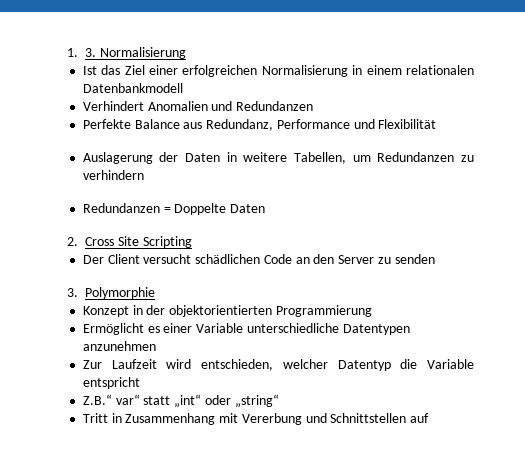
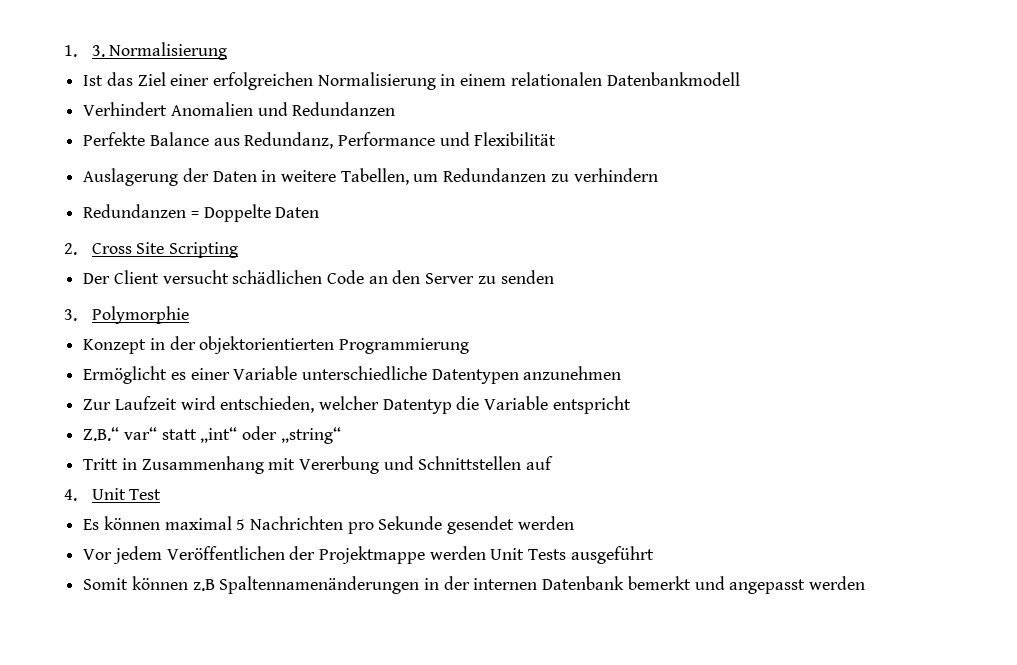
(430, 418) none -> [63,488,162,501] [83,516,574,534] [83,546,654,564] [83,576,866,594] // 4. Unit Test // Es können maximal 5 Nachrichten pro Sekunde gesendet werden // Vor jedem Veröffentlichen der Projektmappe werden Unit Tests ausgeführt // Somit können z.B Spaltennamenänderungen in der internen Datenbank bemerkt und angepasst werden

